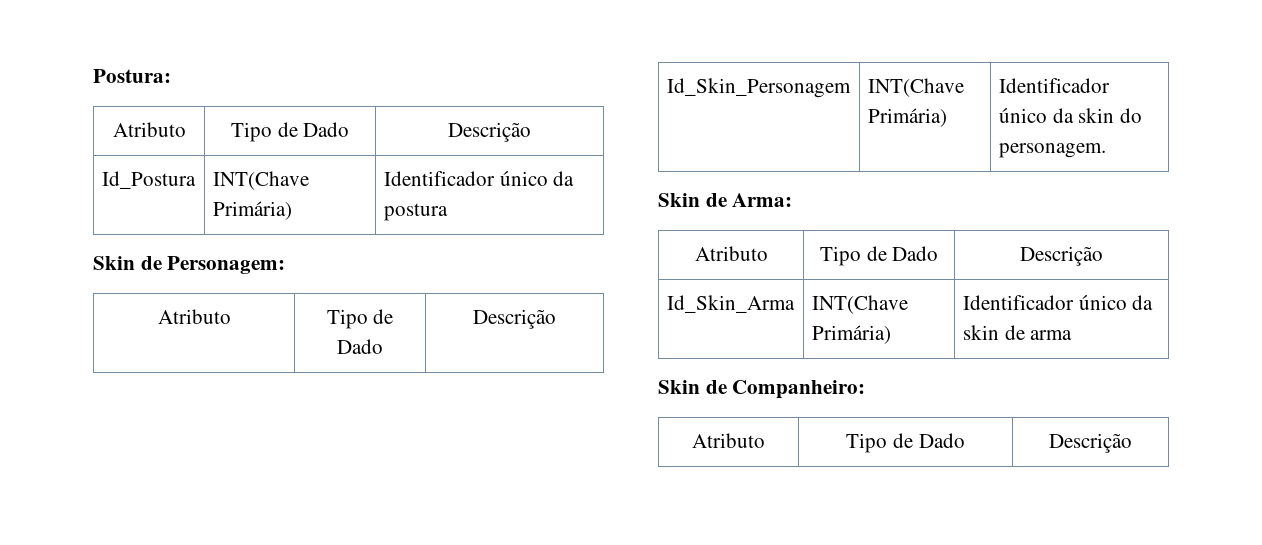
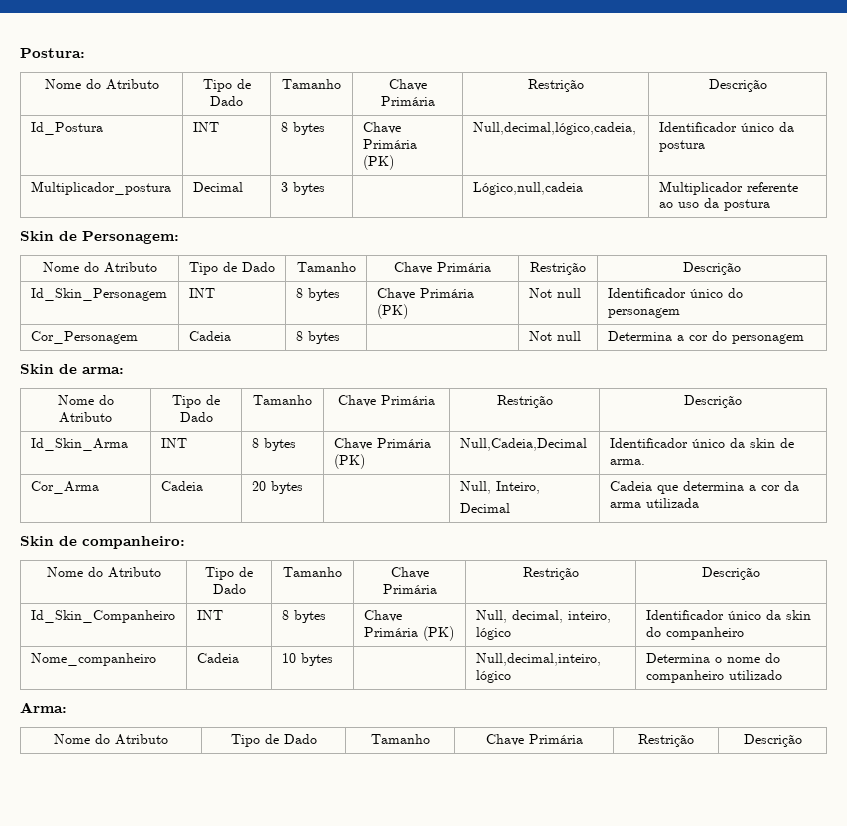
[112,122,186,137] [230,122,350,142] [448,122,531,142] [101,171,196,189] [212,171,309,190] [212,201,292,220] [383,171,548,186] Atributo | Tipo de Dado | Descrição // Id_Postura | INT(Chave Primária) | Identificador único -> [44,79,159,90] [202,79,251,92] [210,96,243,106] [282,79,341,89] [388,79,427,91] [380,96,435,106] [527,79,584,92] [708,79,767,92] [30,122,103,135] [192,122,219,132] [280,122,325,135] [362,122,401,134] [362,139,417,149] [362,155,394,170] [472,122,636,135] [658,122,794,132] [658,140,705,152] [30,181,171,195] [192,182,243,192] [280,182,325,195] [472,182,583,195] [658,181,798,195] [658,202,699,208] Nome do Atributo | Tipo de Dado | Tamanho | Chave Primária | Restrição | Descrição // Id_Postura | INT | 8 bytes | Chave Primária (PK) | Null,decimal,lógico,cadeia, | Identificador único da postura // Multiplicador_postura | Decimal | 3 bytes | | Lógico,null,cadeia | Multiplicador referente ao uso
[157,309,231,324] [326,309,394,329] [337,339,383,354] [473,309,556,329] [666,78,851,98] [867,78,964,97] [867,108,947,127] Atributo | Tipo de Dado | Descrição // Id_Skin_Personagem | INT(Chave Primária) -> [42,262,157,273] [189,262,275,275] [296,262,356,272] [394,262,491,274] [530,262,586,275] [683,262,741,275] [30,288,167,301] [188,288,215,298] [295,288,340,301] [376,288,474,300] [376,304,408,319] [528,288,581,298] [607,288,743,298] [607,308,680,318] [30,331,138,344] [188,331,231,341] [295,331,340,344] [528,331,581,341] [607,331,804,344] [20,364,124,374] [57,395,114,405] [59,412,112,423] [172,395,220,408] [179,412,213,422] [253,395,312,405] [338,395,435,407] [496,395,553,408] [684,395,742,408] [30,438,128,451] [160,438,187,448] [251,438,296,451] [333,438,431,450] [333,454,365,469] [459,438,587,451] [609,438,794,448] [609,459,645,465] [30,481,99,494] [160,481,203,491] [251,481,303,494] [459,481,540,494] [459,503,510,513] [609,481,799,494] [609,498,699,508] [20,536,185,549] [46,567,161,578] [205,567,253,580] [212,584,246,594] [283,567,342,577] [390,567,429,579] [382,584,437,594] [522,567,579,580] [702,567,760,580] [30,610,175,623] [196,610,223,620] [281,610,326,623] [363,610,402,622] [363,626,454,641] [475,610,611,623] [475,627,511,640] Nome do Atributo | Tipo de Dado | Tamanho | Chave Primária | Restrição | Descrição // Id_Skin_Personagem | INT | 8 bytes | Chave Primária (PK) | Not null | Identificador único do personagem // Cor_Personagem | Cadeia | 8 bytes | | Not null | Determina a cor do personagem // Skin de arma: // Nome do Atributo | Tipo de Dado | Tamanho | Chave Primária | Restrição | Descrição // Id_Skin_Arma | INT | 8 bytes | Chave Primária (PK) | Null,Cadeia,Decimal | Identificador único da skin de arma. // Cor_Arma | Cadeia | 20 bytes | | Null, Inteiro, // Decimal | Cadeia que determina a cor da arma utilizada // Skin de companheiro: // Nome do Atributo | Tipo de Dado | Tamanho | Chave Primária | Restrição | Descrição // Id_Skin_Companheiro | INT | 8 bytes | Chave Primária (PK) | Null, decimal, inteiro, lógico
[998,143,1106,158] [658,193,727,207] personagem. // Skin de -> [665,627,744,640] [30,653,156,666] [196,653,239,663] [281,653,333,666] [475,653,601,666] [475,670,511,683] [645,653,780,663] [645,670,782,683] companheiro // Nome_companheiro | Cadeia | 10 bytes | | Null,decimal,inteiro, lógico | Determina o nome do companheiro utilizado //
[694,246,768,261] [819,246,939,266] [1020,246,1103,266] [666,295,795,313] [811,295,908,314] [811,325,891,344] [962,295,1154,310] [962,325,1073,340] [658,380,866,399] [692,433,765,448] [846,433,965,453] Atributo | Tipo de Dado | Descrição // Id_Skin_Arma | INT(Chave Primária) | Identificador único da skin de arma // Skin de Companheiro: // Atributo | Tipo de Dado -> [53,734,168,745] [230,734,317,747] [370,734,430,744] [485,734,583,746] [638,734,694,747] Nome do Atributo | Tipo de Dado | Tamanho | Chave Primária | Restrição

